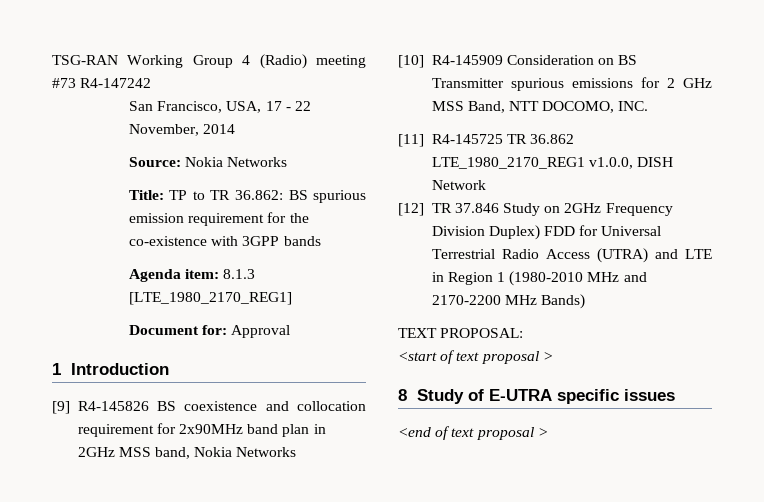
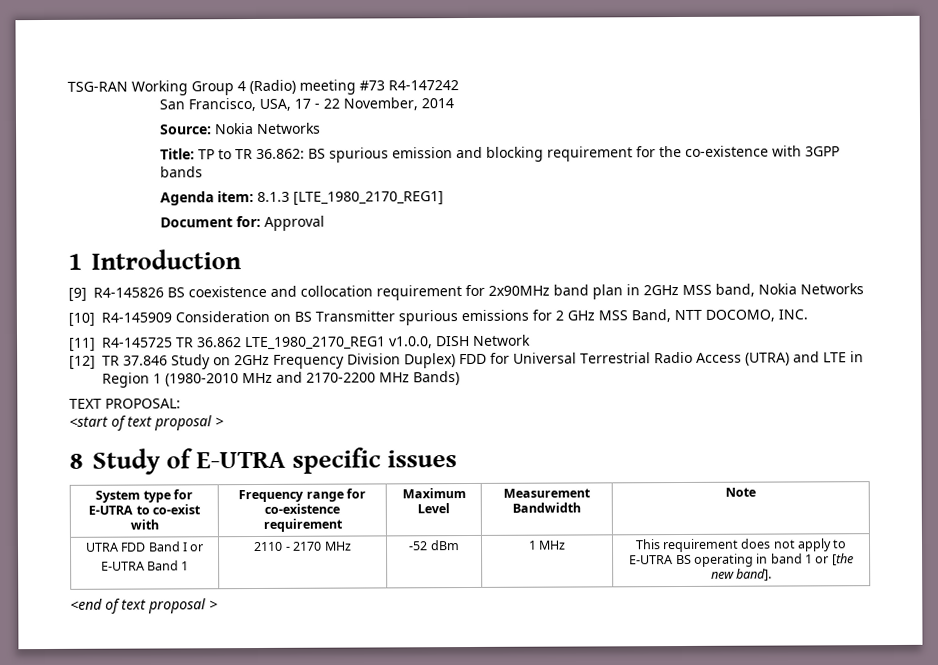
(184, 218) none -> [455,146,544,162] and blocking
(676, 395) none -> [95,489,193,503] [88,504,201,515] [129,519,159,530] [238,488,366,503] [264,503,340,514] [262,518,343,532] [401,488,466,499] [417,503,450,514] [503,488,591,498] [512,502,581,513] [725,487,756,497] [84,541,205,552] [100,560,190,571] [253,541,352,552] [408,540,460,551] [527,540,567,550] [634,538,848,553] [629,553,854,567] [710,568,773,581] // System type for E-UTRA to co-exist with | Frequency range for co-existence requirement | Maximum Level | Measurement Bandwidth | Note // UTRA FDD Band I or // E-UTRA Band 1 | 2110 - 2170 MHz | -52 dBm | 1 MHz | This requirement does not apply to E-UTRA BS operating in band 1 or [the new band].

